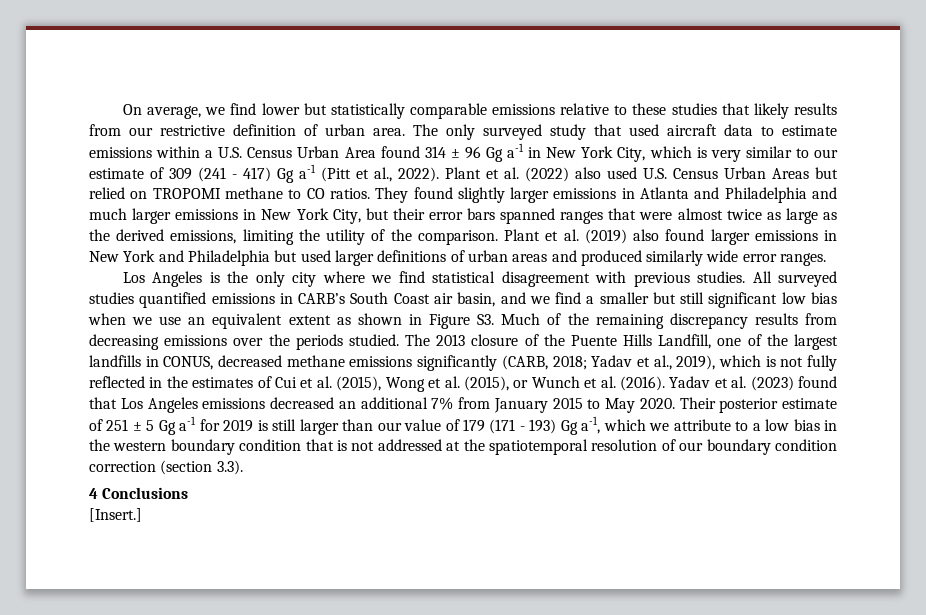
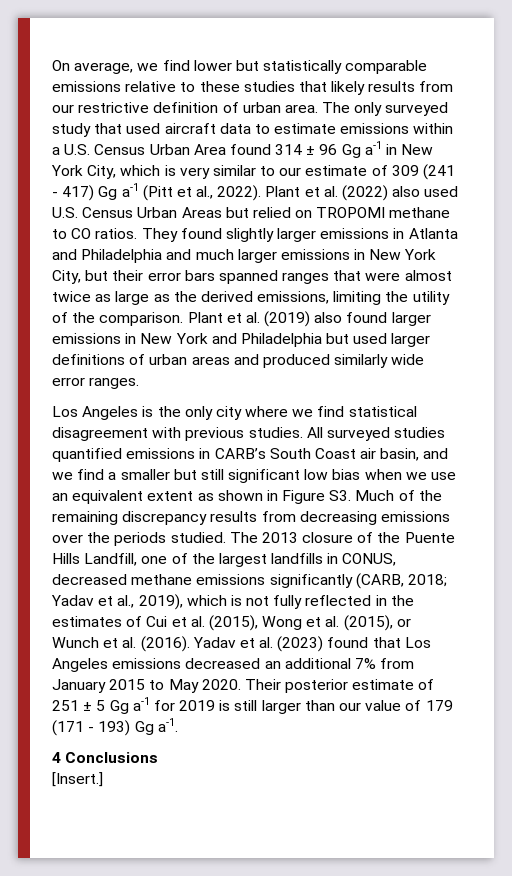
[581,416,837,434] [89,439,837,455] [89,460,243,475] a-1, which we attribute to a low bias in the western boundary condition that is not addressed at the spatiotemporal resolution of our boundary condition correction (section 3.3). -> [157,718,178,732] a-1.

